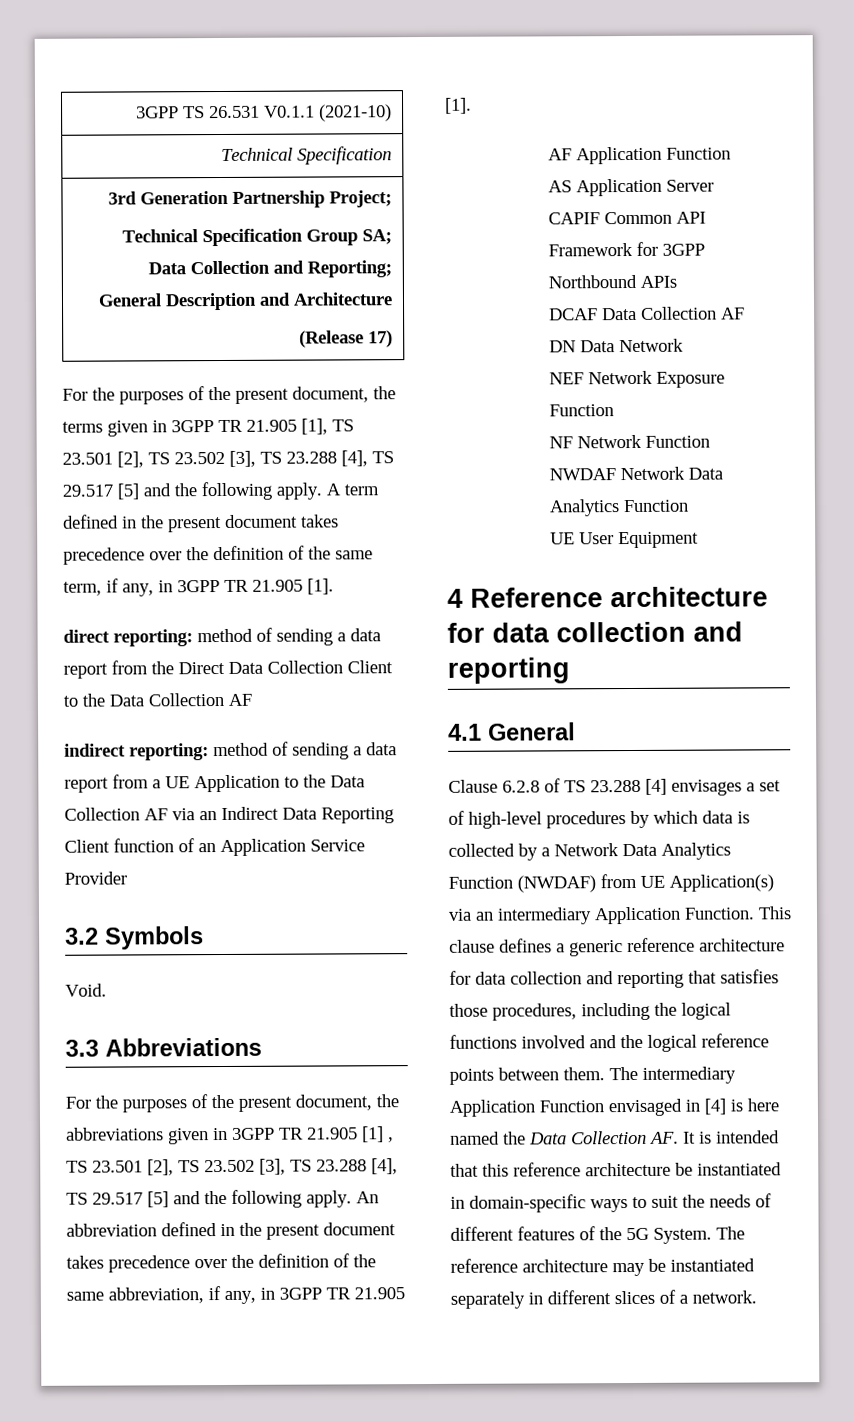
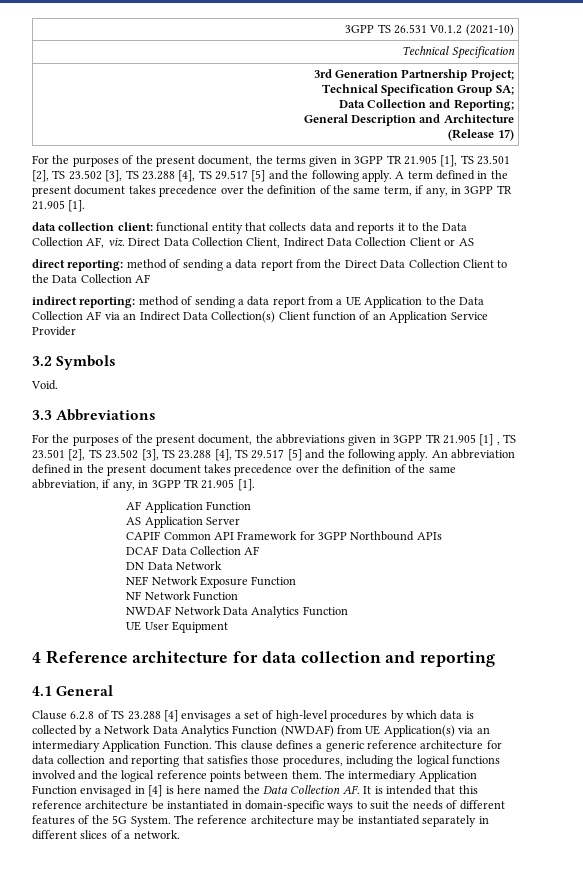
[264,105,316,118] V0.1.1 -> [429,25,463,34] V0.1.2
(334, 586) none -> [32,222,467,234] [32,237,474,248] // data collection client: functional entity that collects data and reports it to the Data Collection AF, viz. Direct Data Collection Client, Indirect Data Collection Client or AS
[321,807,394,824] Reporting -> [211,311,276,323] Collection(s)

